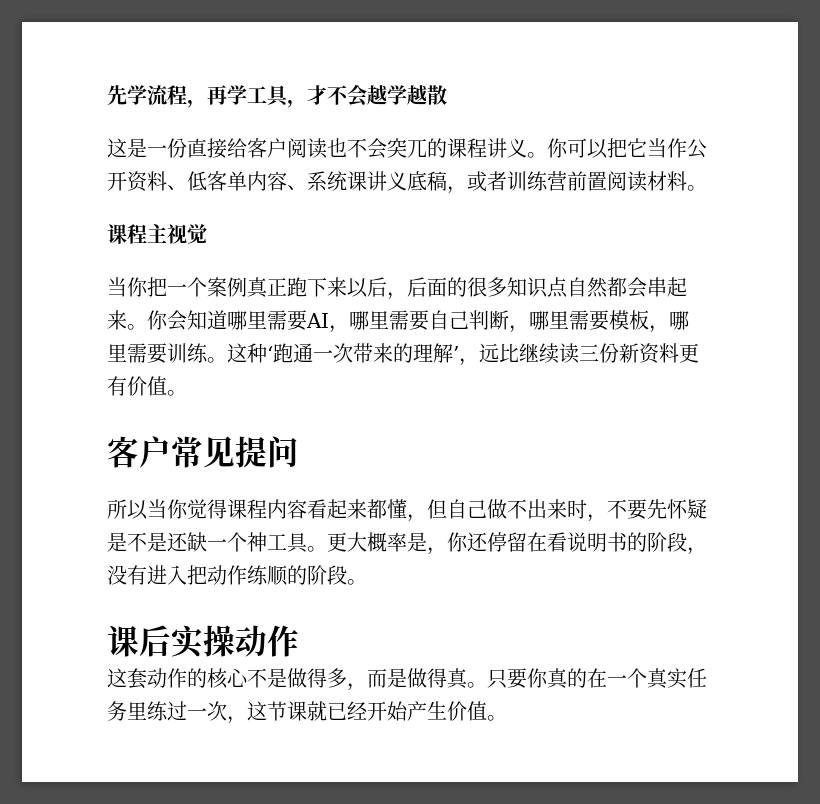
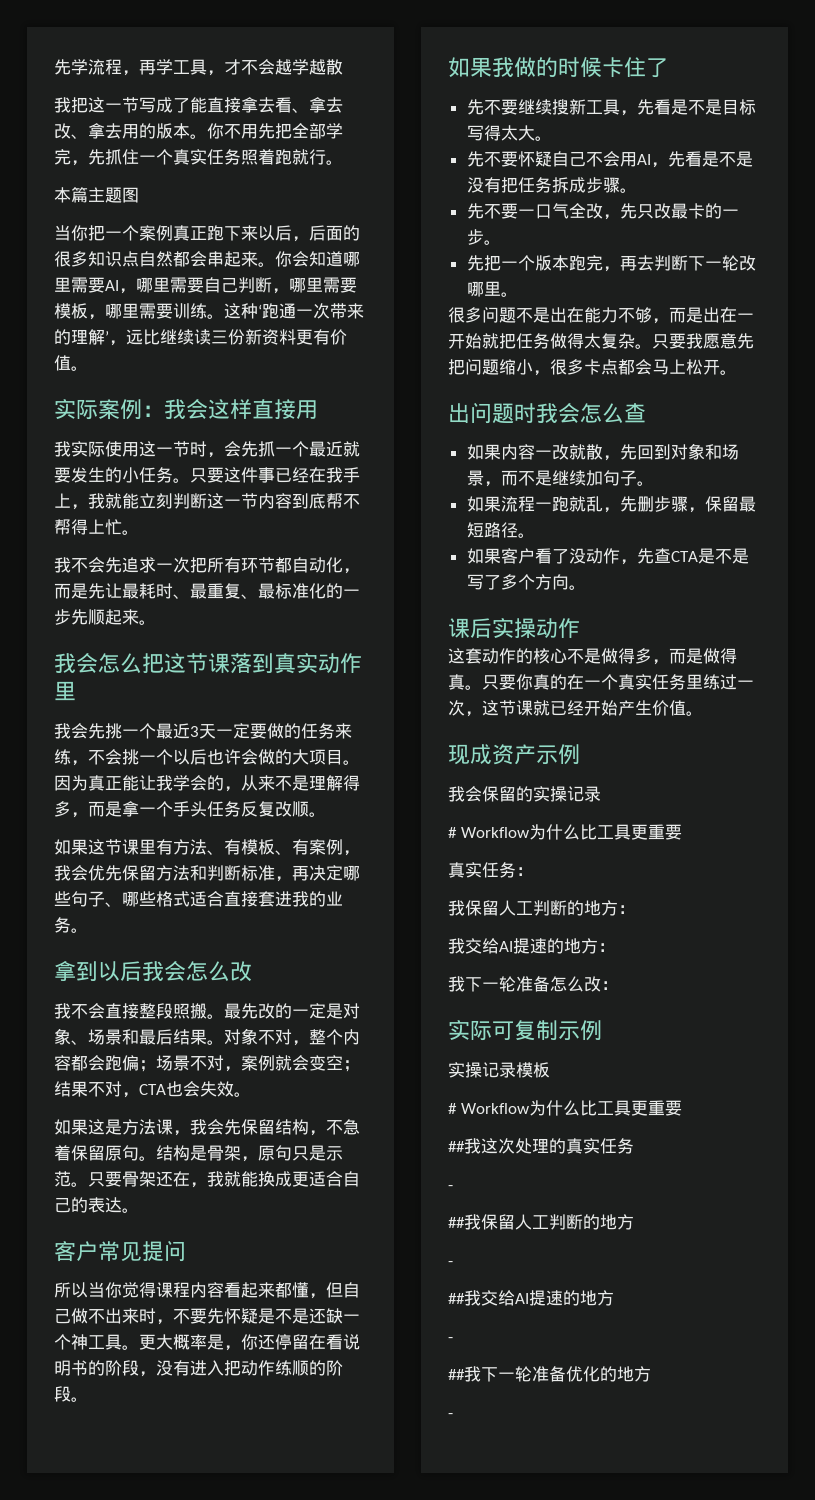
[107,138,707,159] [107,171,707,194] [107,223,207,244] 这是一份直接给客户阅读也不会突兀的课程讲义。你可以把它当作公开资料、低客单内容、系统课讲义底稿，或者训练营前置阅读材料。 // 课程主视觉 -> [54,97,343,113] [54,123,343,139] [54,149,343,166] [54,187,139,203] 我把这一节写成了能直接拿去看、拿去改、拿去用的版本。你不用先把全部学完，先抓住一个真实任务照着跑就行。 // 本篇主题图
(187, 393) none -> [54,399,318,420] [54,441,360,458] [54,467,360,483] [54,493,360,510] [54,519,139,535] [54,557,360,574] [54,583,360,599] [54,609,156,625] [54,653,362,674] [54,681,76,701] [54,723,352,739] [54,749,360,766] [54,775,360,792] [54,801,326,818] [54,839,360,856] [54,865,360,882] [54,891,343,907] [54,917,88,933] [54,961,252,982] [54,1003,360,1019] [54,1028,360,1046] [54,1055,360,1072] [54,1081,251,1098] [54,1119,360,1136] [54,1145,343,1162] [54,1171,360,1188] [54,1197,139,1213] // 实际案例：我会这样直接用 // 我实际使用这一节时，会先抓一个最近就要发生的小任务。只要这件事已经在我手上，我就能立刻判断这一节内容到底帮不帮得上忙。 // 我不会先追求一次把所有环节都自动化，而是先让最耗时、最重复、最标准化的一步先顺起来。 // 我会怎么把这节课落到真实动作里 // 我会先挑一个最近3天一定要做的任务来练，不会挑一个以后也许会做的大项目。因为真正能让我学会的，从来不是理解得多，而是拿一个手头任务反复改顺。 // 如果这节课里有方法、有模板、有案例，我会优先保留方法和判断标准，再决定哪些句子、哪些格式适合直接套进我的业务。 // 拿到以后我会怎么改 // 我不会直接整段照搬。最先改的一定是对象、场景和最后结果。对象不对，整个内容都会跑偏；场景不对，案例就会变空；结果不对，CTA也会失效。 // 如果这是方法课，我会先保留结构，不急着保留原句。结构是骨架，原句只是示范。只要骨架还在，我就能换成更适合自己的表达。
(367, 582) none -> [448,57,668,78] [466,99,756,116] [466,125,552,141] [466,151,753,168] [466,177,637,193] [466,203,739,220] [466,229,501,245] [466,255,756,272] [466,281,518,297] [448,307,754,324] [448,333,754,349] [448,359,737,376] [448,402,646,424] [466,443,739,461] [466,470,654,487] [466,496,756,513] [466,522,535,538] [466,548,749,565] [466,574,586,590] // 如果我做的时候卡住了 // 先不要继续搜新工具，先看是不是目标写得太大。 // 先不要怀疑自己不会用AI，先看是不是没有把任务拆成步骤。 // 先不要一口气全改，先只改最卡的一步。 // 先把一个版本跑完，再去判断下一轮改哪里。 // 很多问题不是出在能力不够，而是出在一开始就把任务做得太复杂。只要我愿意先把问题缩小，很多卡点都会马上松开。 // 出问题时我会怎么查 // 如果内容一改就散，先回到对象和场景，而不是继续加句子。 // 如果流程一跑就乱，先删步骤，保留最短路径。 // 如果客户看了没动作，先查CTA是不是写了多个方向。
(507, 718) none -> [448,744,580,765] [448,786,601,802] [448,824,682,840] [448,862,533,878] [448,900,635,916] [448,938,615,954] [448,976,618,992] [448,1020,602,1041] [448,1062,550,1078] [448,1100,682,1116] [448,1138,634,1154] [448,1185,453,1190] [448,1214,634,1230] [448,1261,453,1266] [448,1290,614,1306] [448,1337,453,1342] [448,1366,651,1382] [448,1413,453,1418] // 现成资产示例 // 我会保留的实操记录 // # Workflow为什么比工具更重要 // 真实任务： // 我保留人工判断的地方： // 我交给AI提速的地方： // 我下一轮准备怎么改： // 实际可复制示例 // 实操记录模板 // # Workflow为什么比工具更重要 // ##我这次处理的真实任务 // - // ##我保留人工判断的地方 // - // ##我交给AI提速的地方 // - // ##我下一轮准备优化的地方 // -

